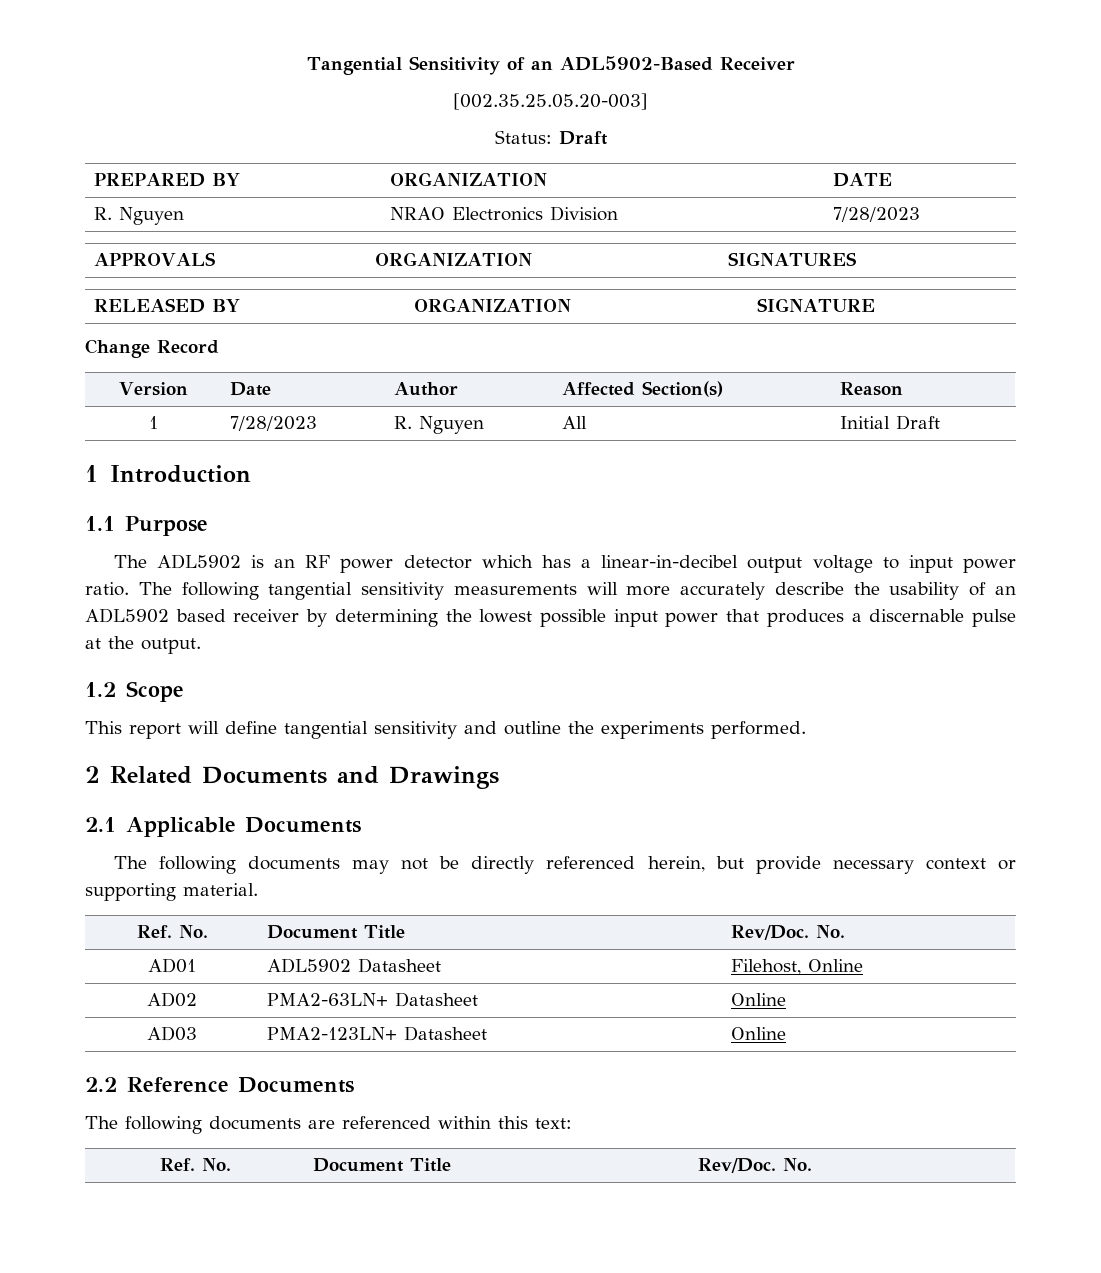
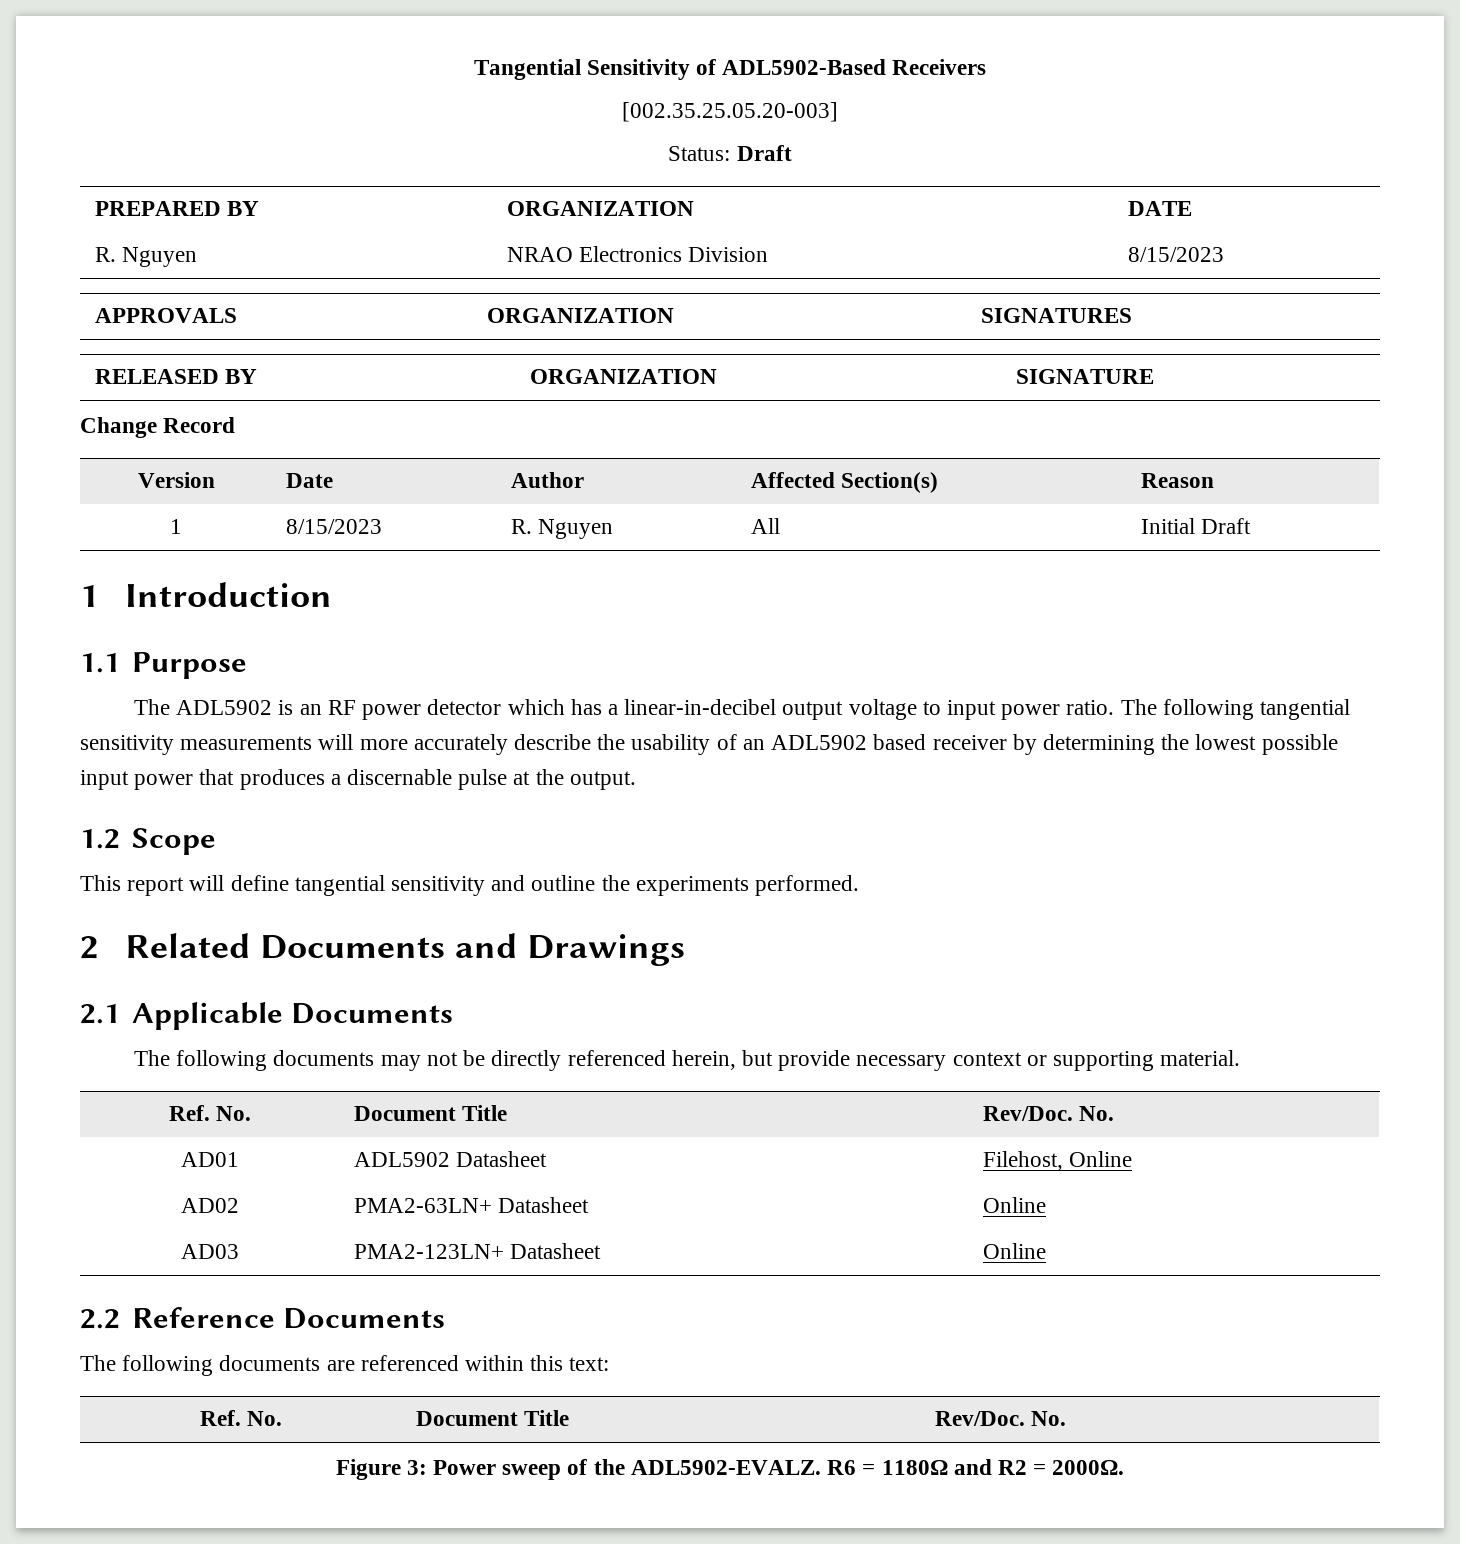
[530,56,795,71] an ADL5902-Based Receiver -> [722,59,987,75] ADL5902-Based Receivers
[832,207,920,222] 7/28/2023 -> [1127,247,1224,262] 8/15/2023
[229,416,317,431] 7/28/2023 -> [285,519,382,534] 8/15/2023
(812, 1164) none -> [335,1459,1125,1480] // Figure 3: Power sweep of the ADL5902-EVALZ. R6 = 1180Ω and R2 = 2000Ω.

